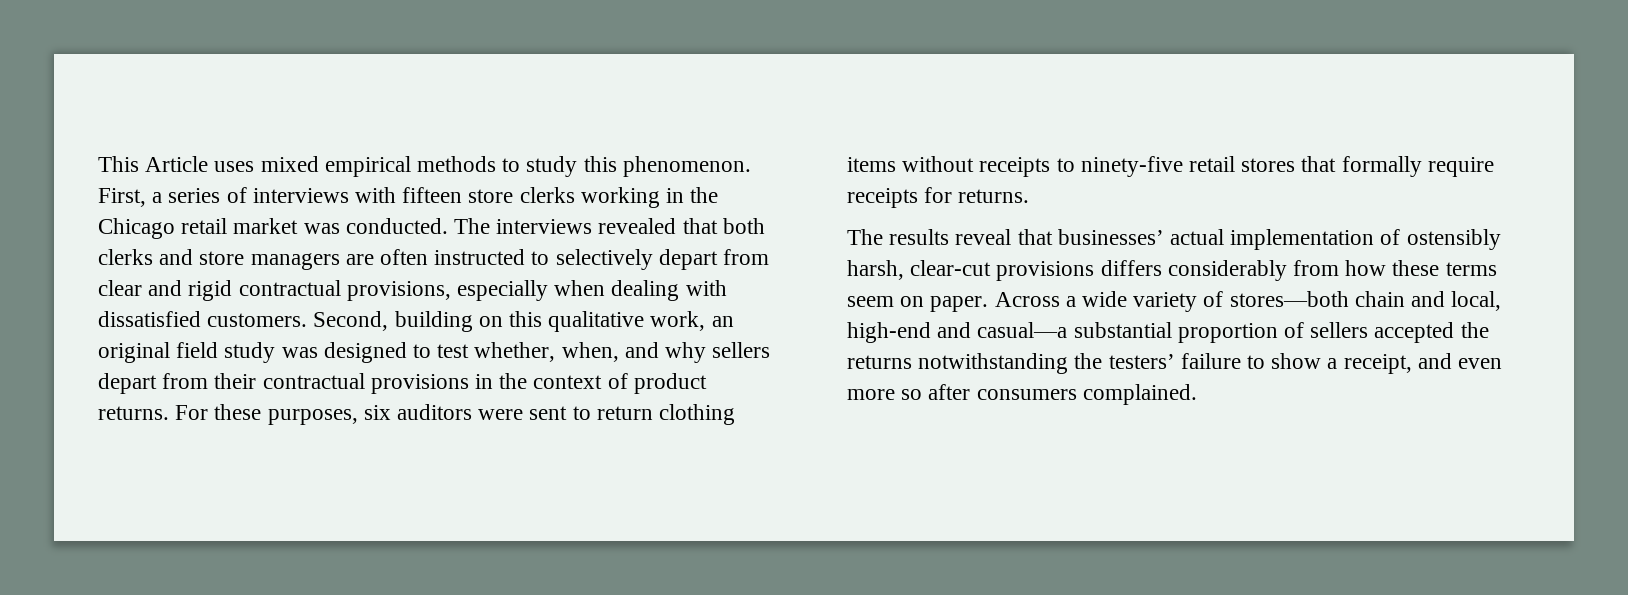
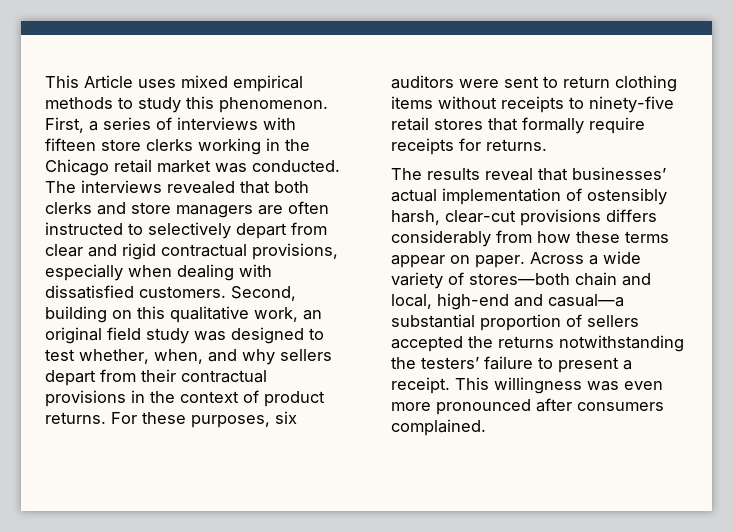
[847,296,894,307] seem -> [391,255,445,268] appear
[1271,353,1452,374] show a receipt, and -> [558,357,632,373] [391,377,619,394] present a receipt. This willingness was
[901,389,923,400] so -> [436,399,531,415] pronounced

